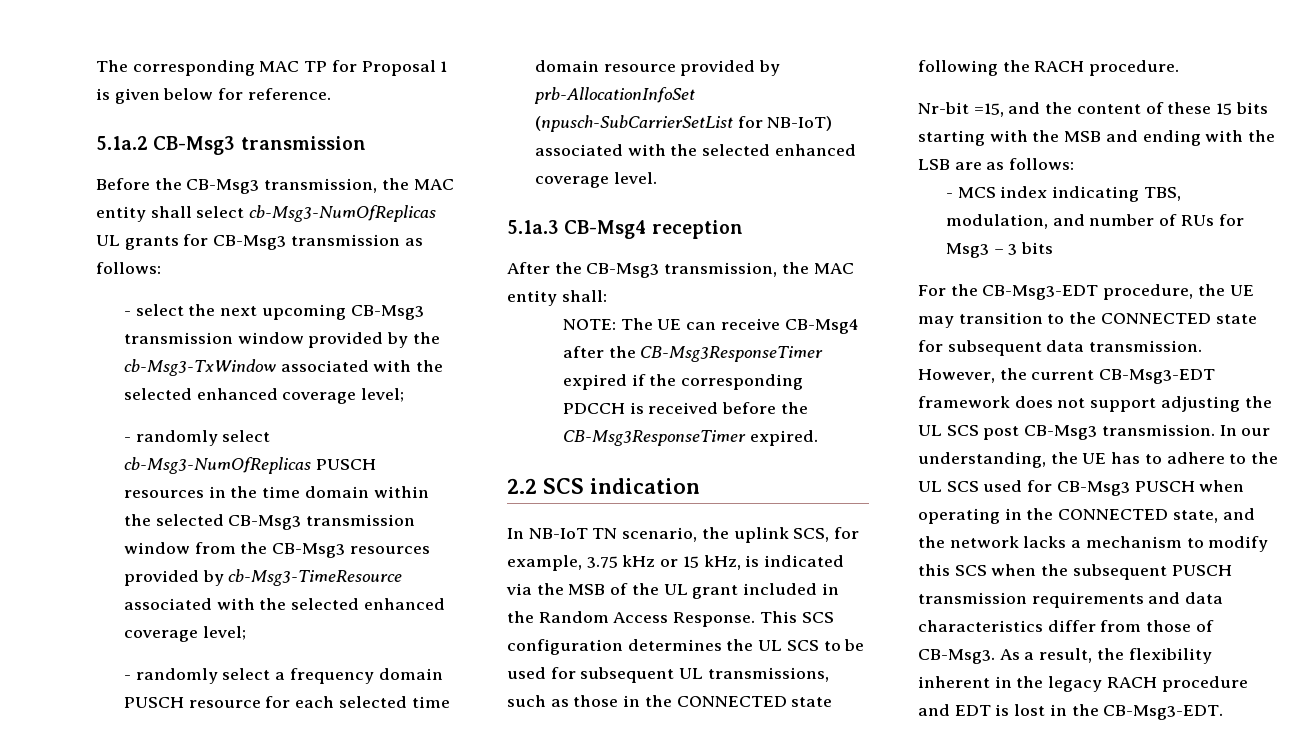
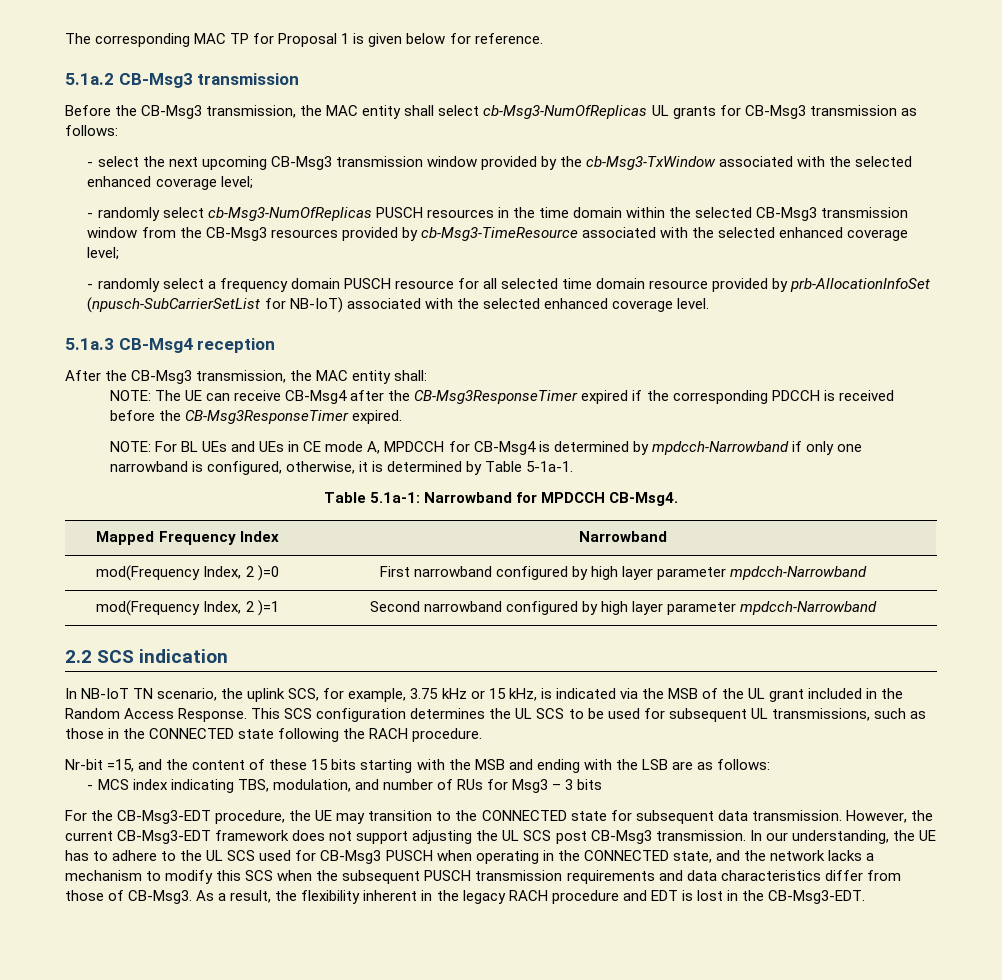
[295,696,335,708] each -> [482,278,497,289] all
(818, 438) none -> [109,441,862,455] [109,461,574,475] [323,492,679,506] [96,531,279,545] [579,531,667,542] [96,565,279,581] [379,566,868,580] [96,600,279,616] [369,601,878,615] // NOTE: For BL UEs and UEs in CE mode A, MPDCCH for CB-Msg4 is determined by mpdcch-Narrowband if only one narrowband is configured, otherwise, it is determined by Table 5-1a-1. // Table 5.1a-1: Narrowband for MPDCCH CB-Msg4. // Mapped Frequency Index | Narrowband // mod(Frequency Index, 2 )=0 | First narrowband configured by high layer parameter mpdcch-Narrowband // mod(Frequency Index, 2 )=1 | Second narrowband configured by high layer parameter mpdcch-Narrowband

